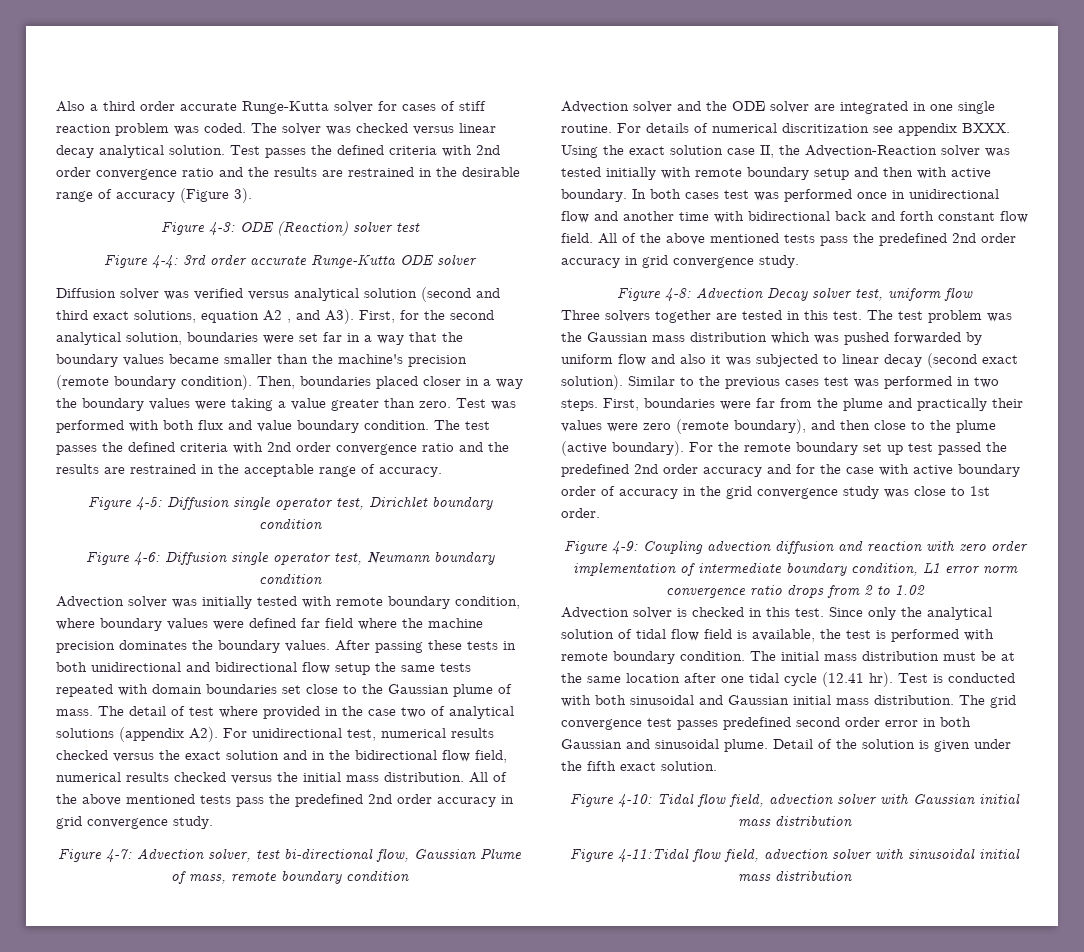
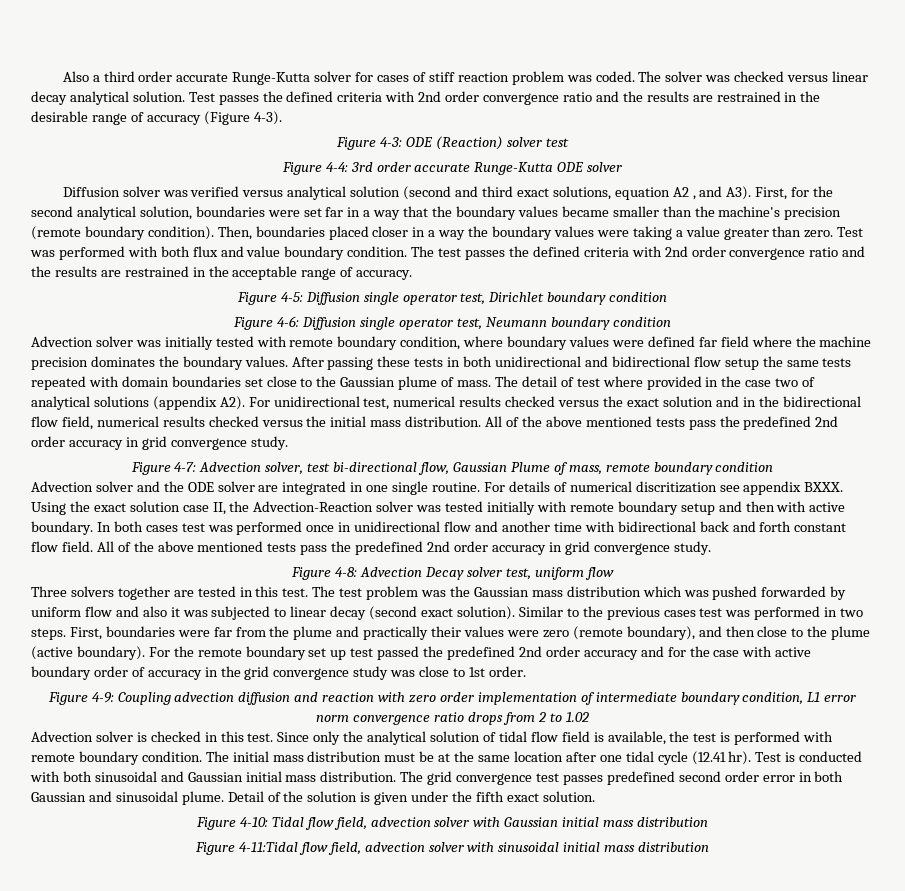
[234,188,252,203] 3). -> [253,111,282,125] 4-3).

